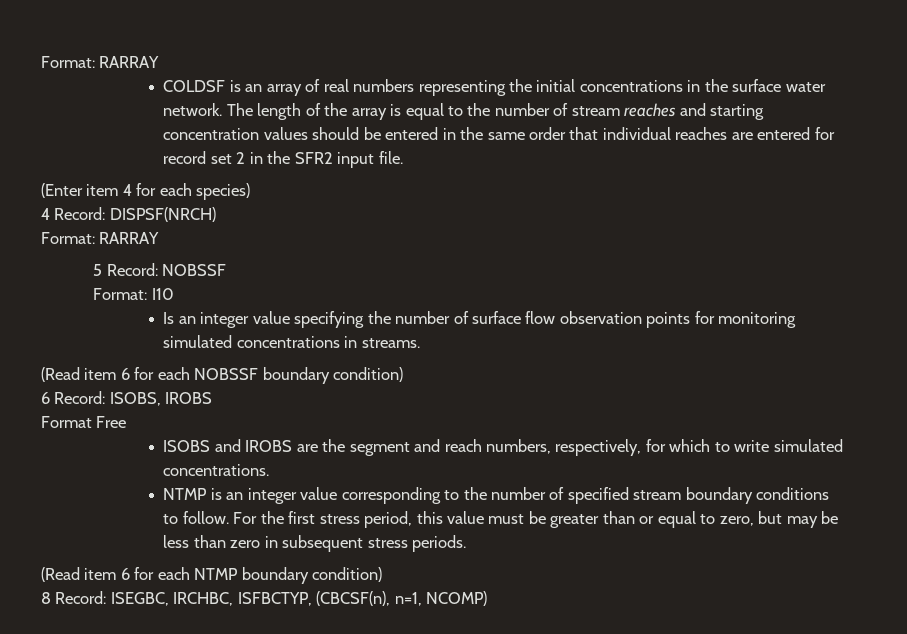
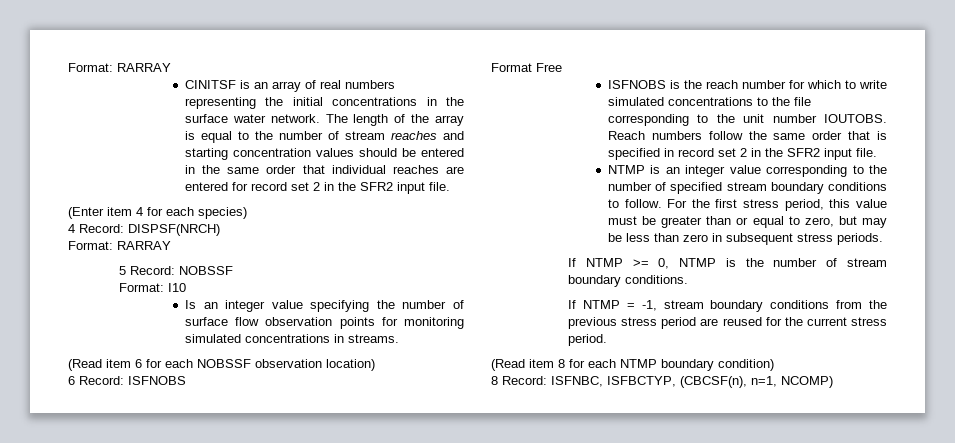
[41,56,160,68] [163,80,226,92] Format: RARRAY // COLDSF -> [68,63,171,72] [184,80,236,89] Format: RARRAY // CINITSF
[262,367,404,384] boundary condition) -> [255,359,375,371] observation location)
[109,392,213,406] ISOBS, IROBS -> [128,376,186,385] ISFNOBS
[163,439,642,456] ISOBS and IROBS are the segment and reach numbers, respectively, -> [607,80,786,89] ISFNOBS is the reach number
[163,464,270,476] concentrations. -> [667,97,811,106] [607,114,887,126] [607,131,888,140] [607,148,877,160] concentrations to the file corresponding to the unit number IOUTOBS. Reach numbers follow the same order that is specified in record set 2 in the SFR2 input file.
[41,567,130,582] // (Read item 6 -> [567,258,887,269] [567,275,688,287] [567,300,887,312] [567,317,887,329] [567,334,607,346] [491,359,565,371] // If NTMP >= 0, NTMP is the number of stream boundary conditions. // If NTMP = -1, stream boundary conditions from the previous stress period are reused for the current stress period. // (Read item 8
[110,592,234,606] ISEGBC, IRCHBC, -> [551,376,603,387] ISFNBC,

